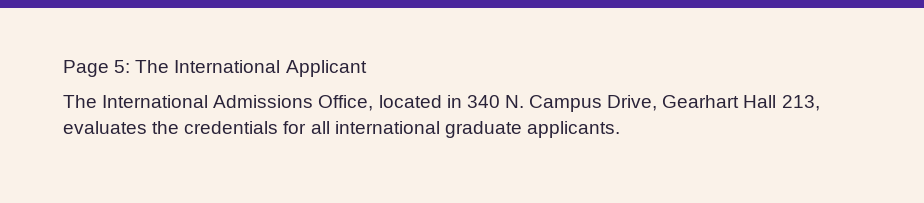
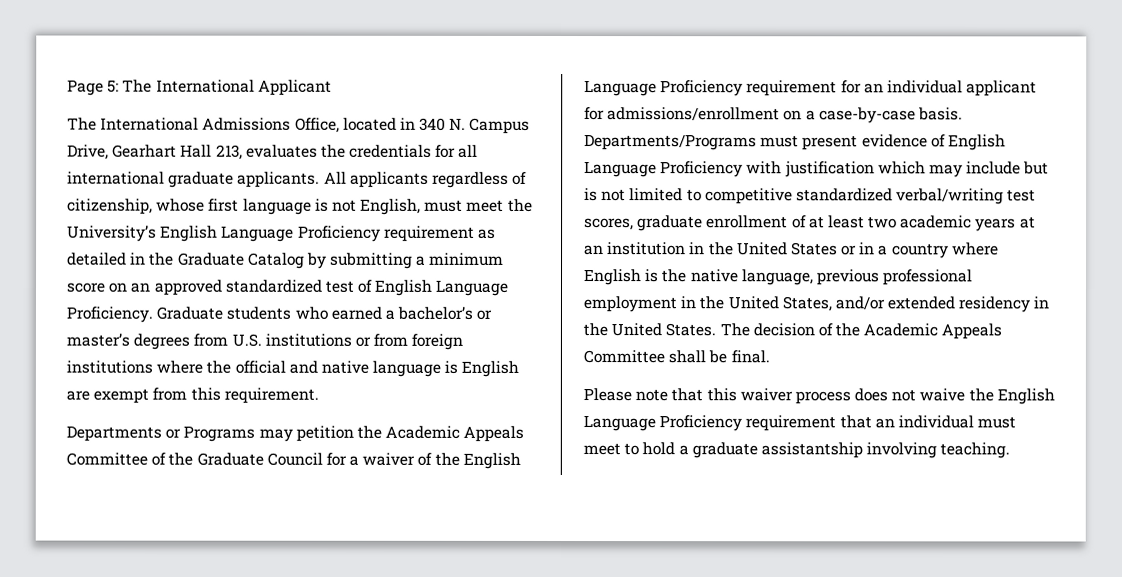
(620, 129) none -> [323,171,528,188] [67,198,533,215] [67,225,496,242] [67,252,505,269] [66,279,510,296] [66,306,493,323] [66,333,464,350] [66,360,520,377] [66,387,319,404] [66,425,525,442] [66,452,521,469] [584,80,1038,97] [584,107,963,124] [584,134,1006,151] [584,161,1050,178] [584,188,1037,205] [584,215,1036,232] [584,242,999,259] [584,269,974,286] [583,296,1050,313] [583,323,1003,340] [583,350,770,364] [583,388,1055,405] [583,415,1017,432] [583,442,1011,459] All applicants regardless of citizenship, whose first language is not English, must meet the University’s English Language Proficiency requirement as detailed in the Graduate Catalog by submitting a minimum score on an approved standardized test of English Language Proficiency. Graduate students who earned a bachelor’s or master’s degrees from U.S. institutions or from foreign institutions where the official and native language is English are exempt from this requirement. // Departments or Programs may petition the Academic Appeals Committee of the Graduate Council for a waiver of the English Language Proficiency requirement for an individual applicant for admissions/enrollment on a case-by-case basis. Departments/Programs must present evidence of English Language Proficiency with justification which may include but is not limited to competitive standardized verbal/writing test scores, graduate enrollment of at least two academic years at an institution in the United States or in a country where English is the native language, previous professional employment in the United States, and/or extended residency in the United States. The decision of the Academic Appeals Committee shall be final. // Please note that this waiver process does not waive the English Language Proficiency requirement that an individual must meet to hold a graduate assistantship involving teaching.

